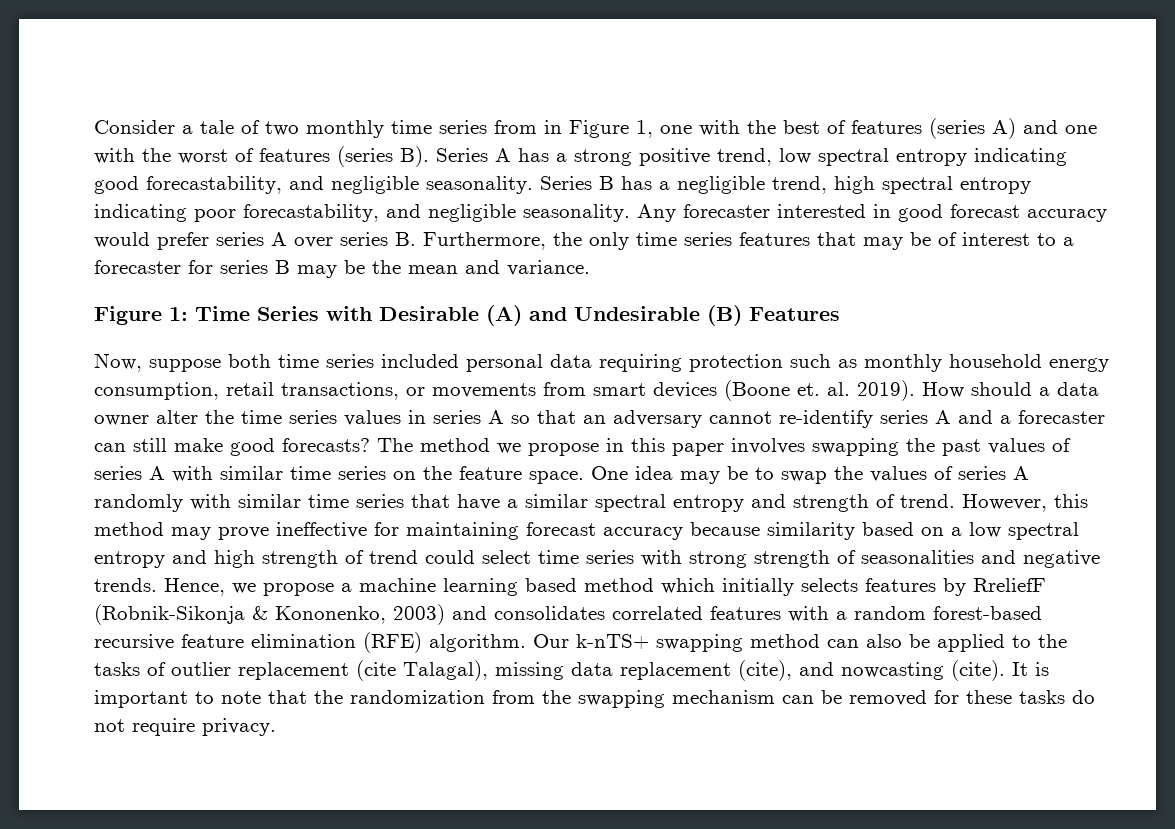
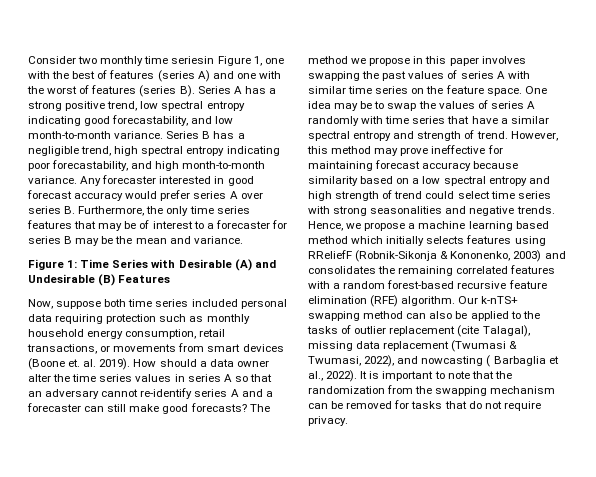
[182,120,562,138] a tale of two monthly time series from in -> [78,56,215,66] two monthly time seriesin
[331,176,533,194] negligible seasonality. -> [215,116,234,124] [28,131,164,139] low month-to-month variance.
[428,204,630,222] negligible seasonality. -> [155,161,266,171] [28,176,77,184] high month-to-month variance.
[238,494,301,508] similar -> (384, 120) none
[754,550,856,568] strength of -> (368, 211) none
[943,578,1046,596] by RreliefF -> [514,236,546,246] [308,250,352,259] using RReliefF
(605, 613) none -> [378,266,454,276] the remaining
[738,660,1005,681] (cite), and nowcasting (cite). -> [451,340,518,352] [308,355,559,367] [308,370,358,382] (Twumasi & Twumasi, 2022), and nowcasting ( Barbaglia et al., 2022).
[966,690,1065,704] these tasks -> [411,401,467,409] tasks that

